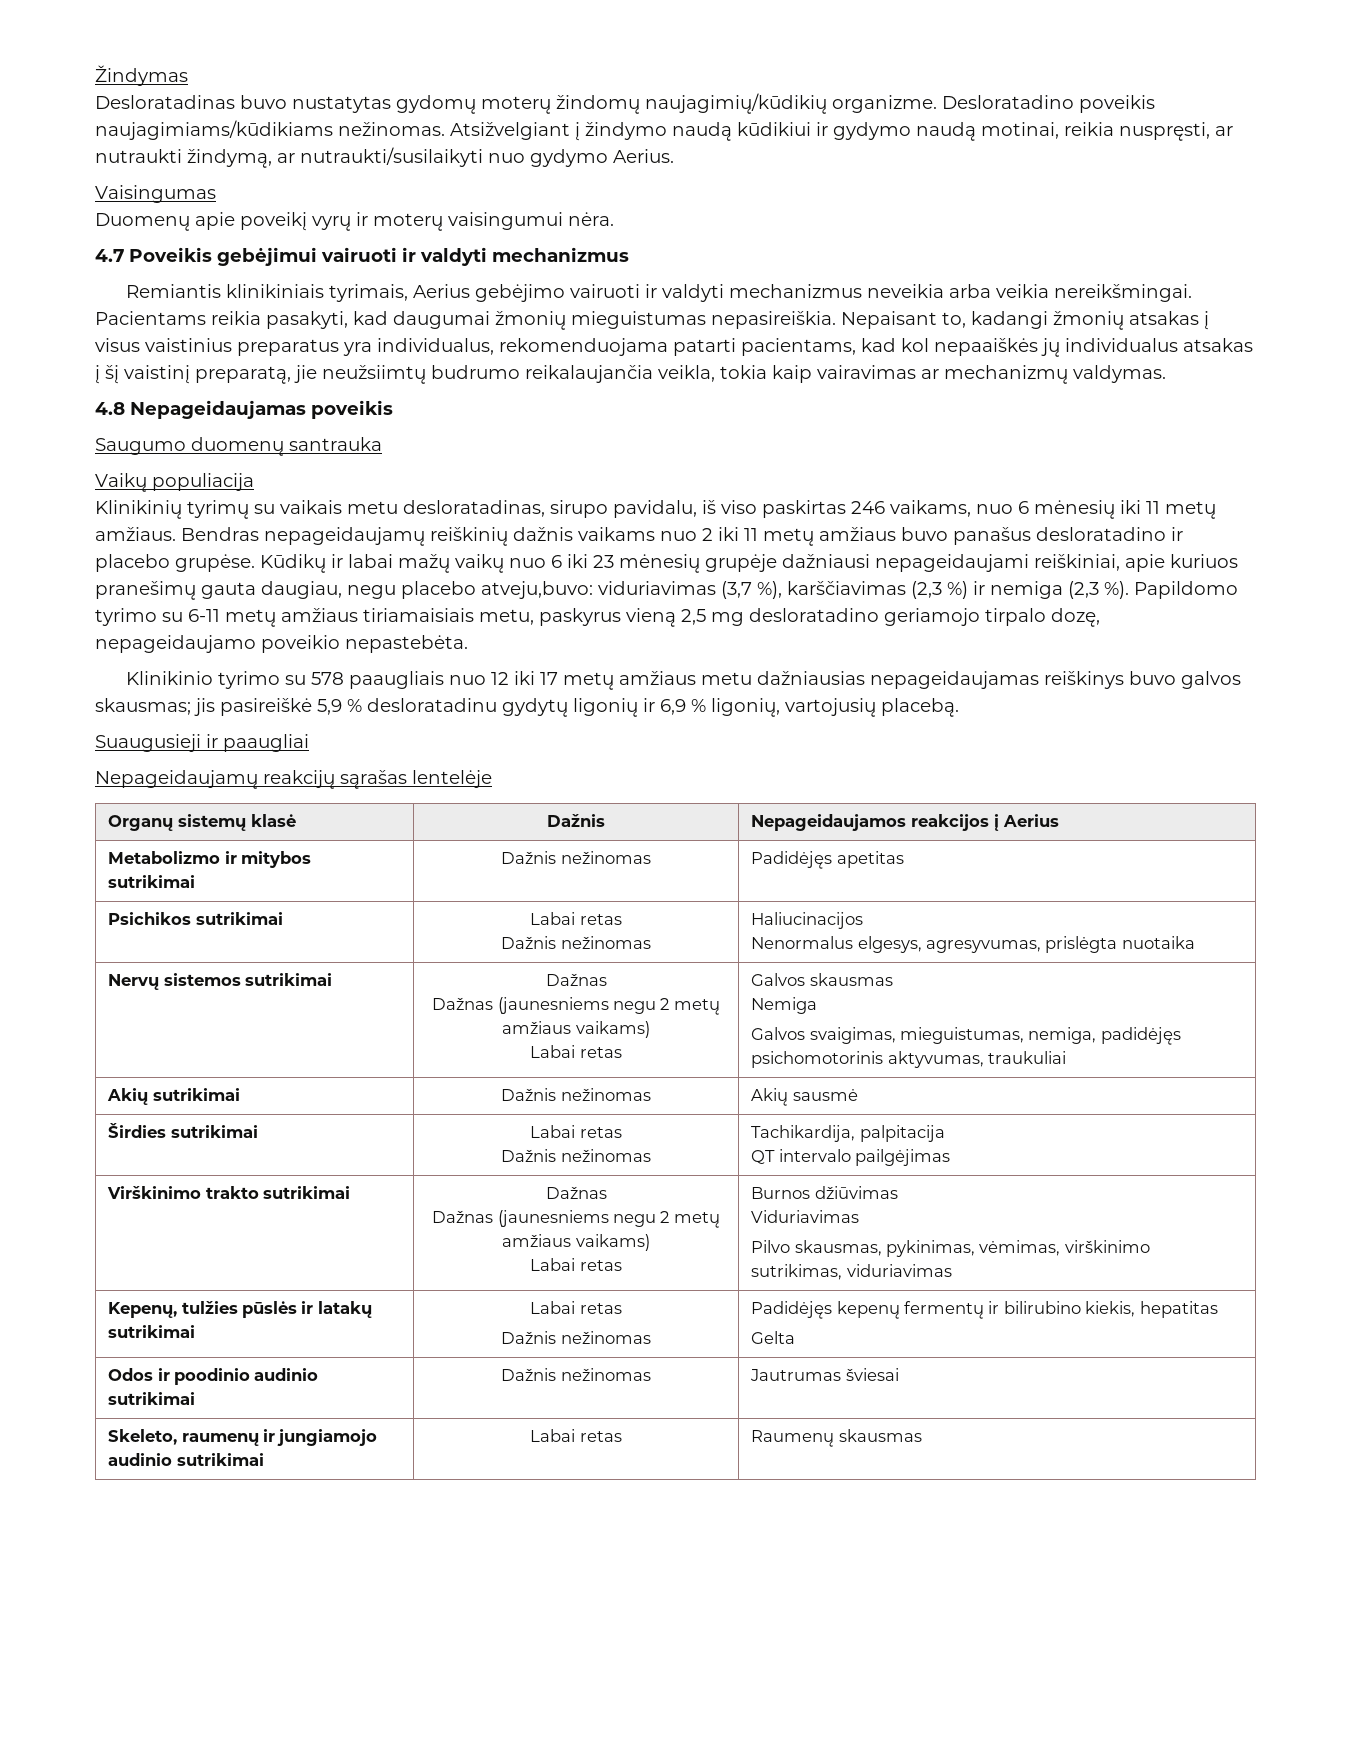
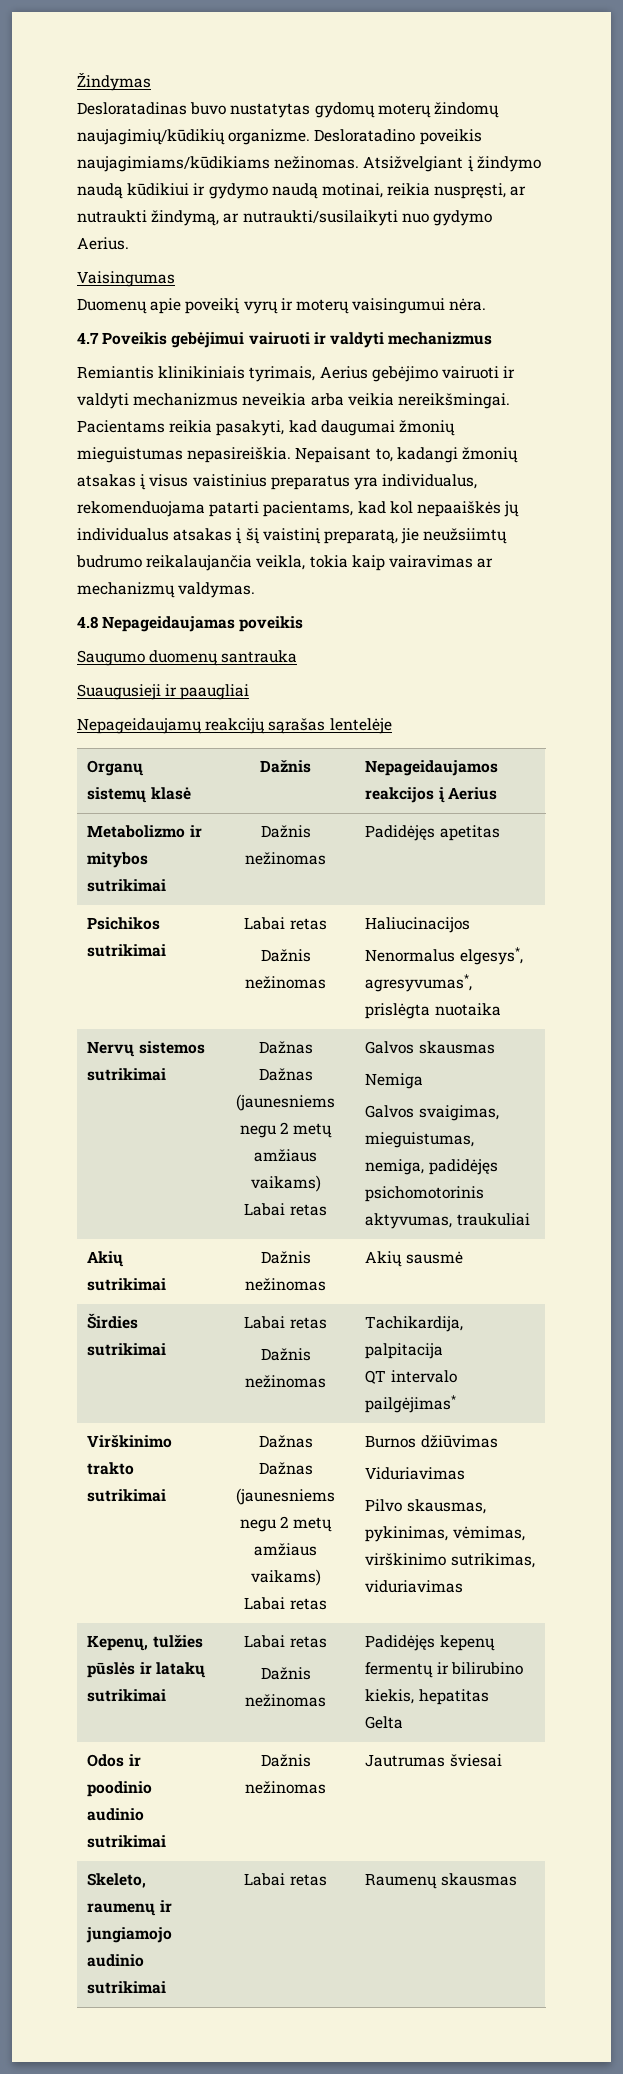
[95,473,254,492] [95,500,1216,519] [95,527,1183,546] [95,554,1238,573] [95,581,1238,600] [95,608,1100,627] [95,635,468,653] [126,671,1242,690] [95,698,959,717] // Vaikų populiacija // Klinikinių tyrimų su vaikais metu desloratadinas, sirupo pavidalu, iš viso paskirtas 246 vaikams, nuo 6 mėnesių iki 11 metų amžiaus. Bendras nepageidaujamų reiškinių dažnis vaikams nuo 2 iki 11 metų amžiaus buvo panašus desloratadino ir placebo grupėse. Kūdikų ir labai mažų vaikų nuo 6 iki 23 mėnesių grupėje dažniausi nepageidaujami reiškiniai, apie kuriuos pranešimų gauta daugiau, negu placebo atveju,buvo: viduriavimas (3,7 %), karščiavimas (2,3 %) ir nemiga (2,3 %). Papildomo tyrimo su 6-11 metų amžiaus tiriamaisiais metu, paskyrus vieną 2,5 mg desloratadino geriamojo tirpalo dozę, nepageidaujamo poveikio nepastebėta. // Klinikinio tyrimo su 578 paaugliais nuo 12 iki 17 metų amžiaus metu dažniausias nepageidaujamas reiškinys buvo galvos skausmas; jis pasireiškė 5,9 % desloratadinu gydytų ligonių ir 6,9 % ligonių, vartojusių placebą. -> (298, 656) none
[857,936,1041,953] elgesys, agresyvumas, -> [459,947,523,965] [365,974,473,992] elgesys*, agresyvumas*,
[854,1149,950,1166] pailgėjimas -> [365,1395,457,1413] pailgėjimas*

